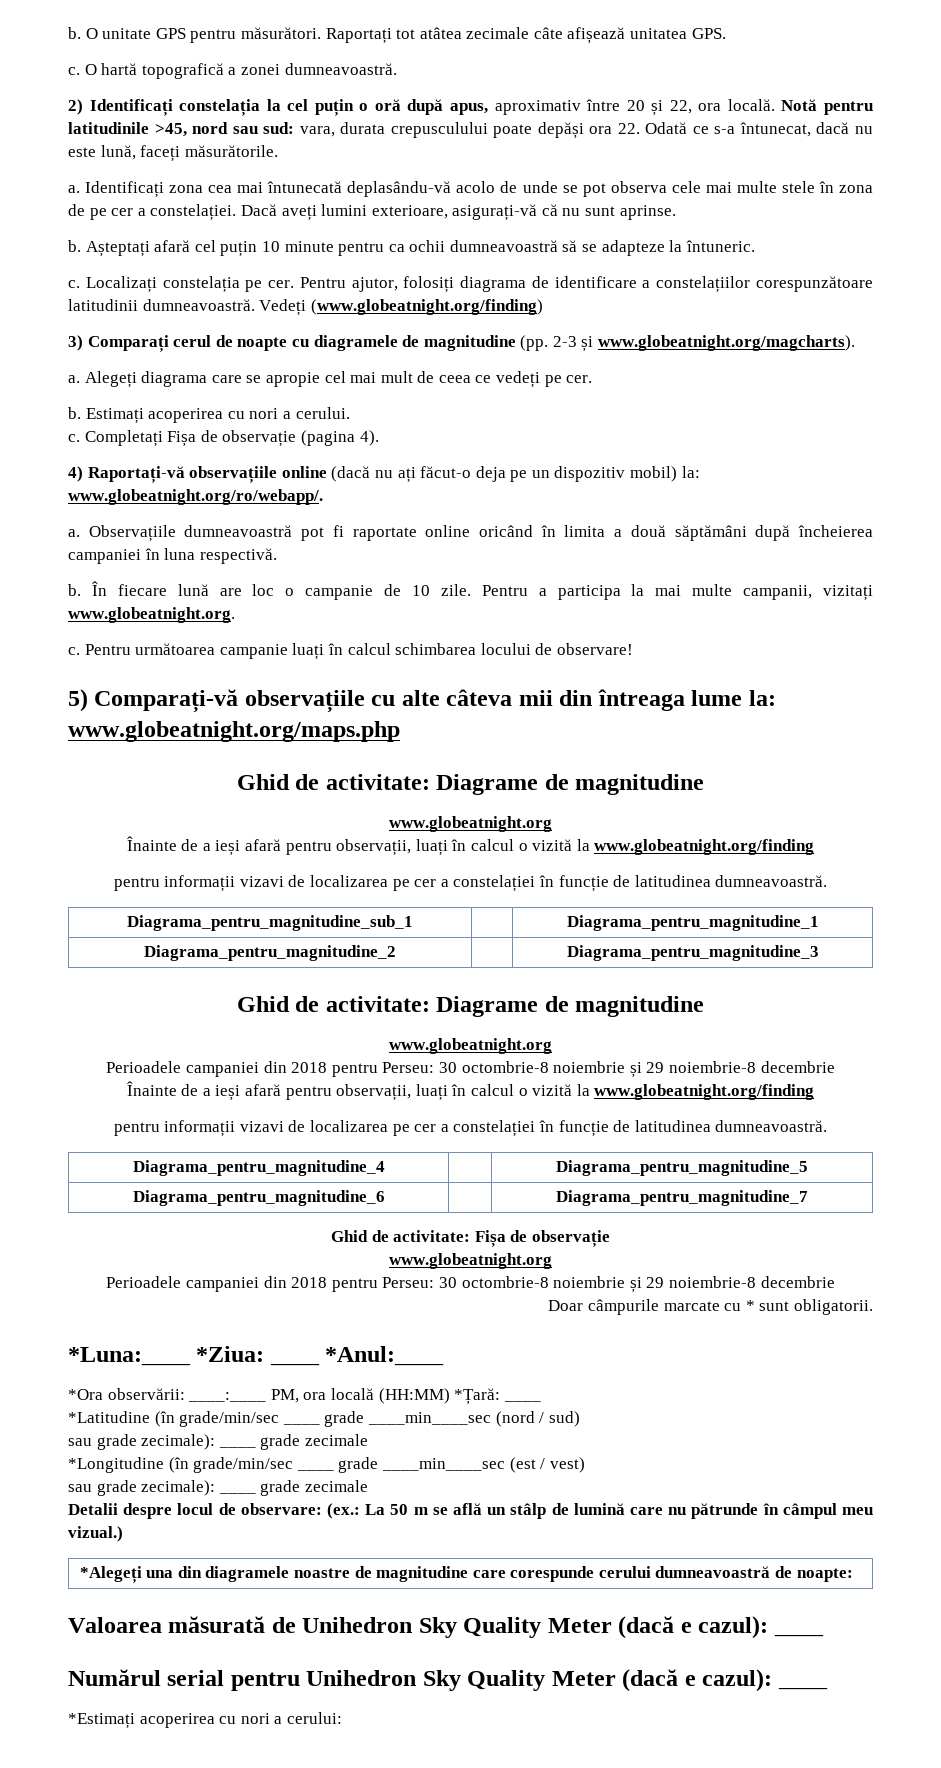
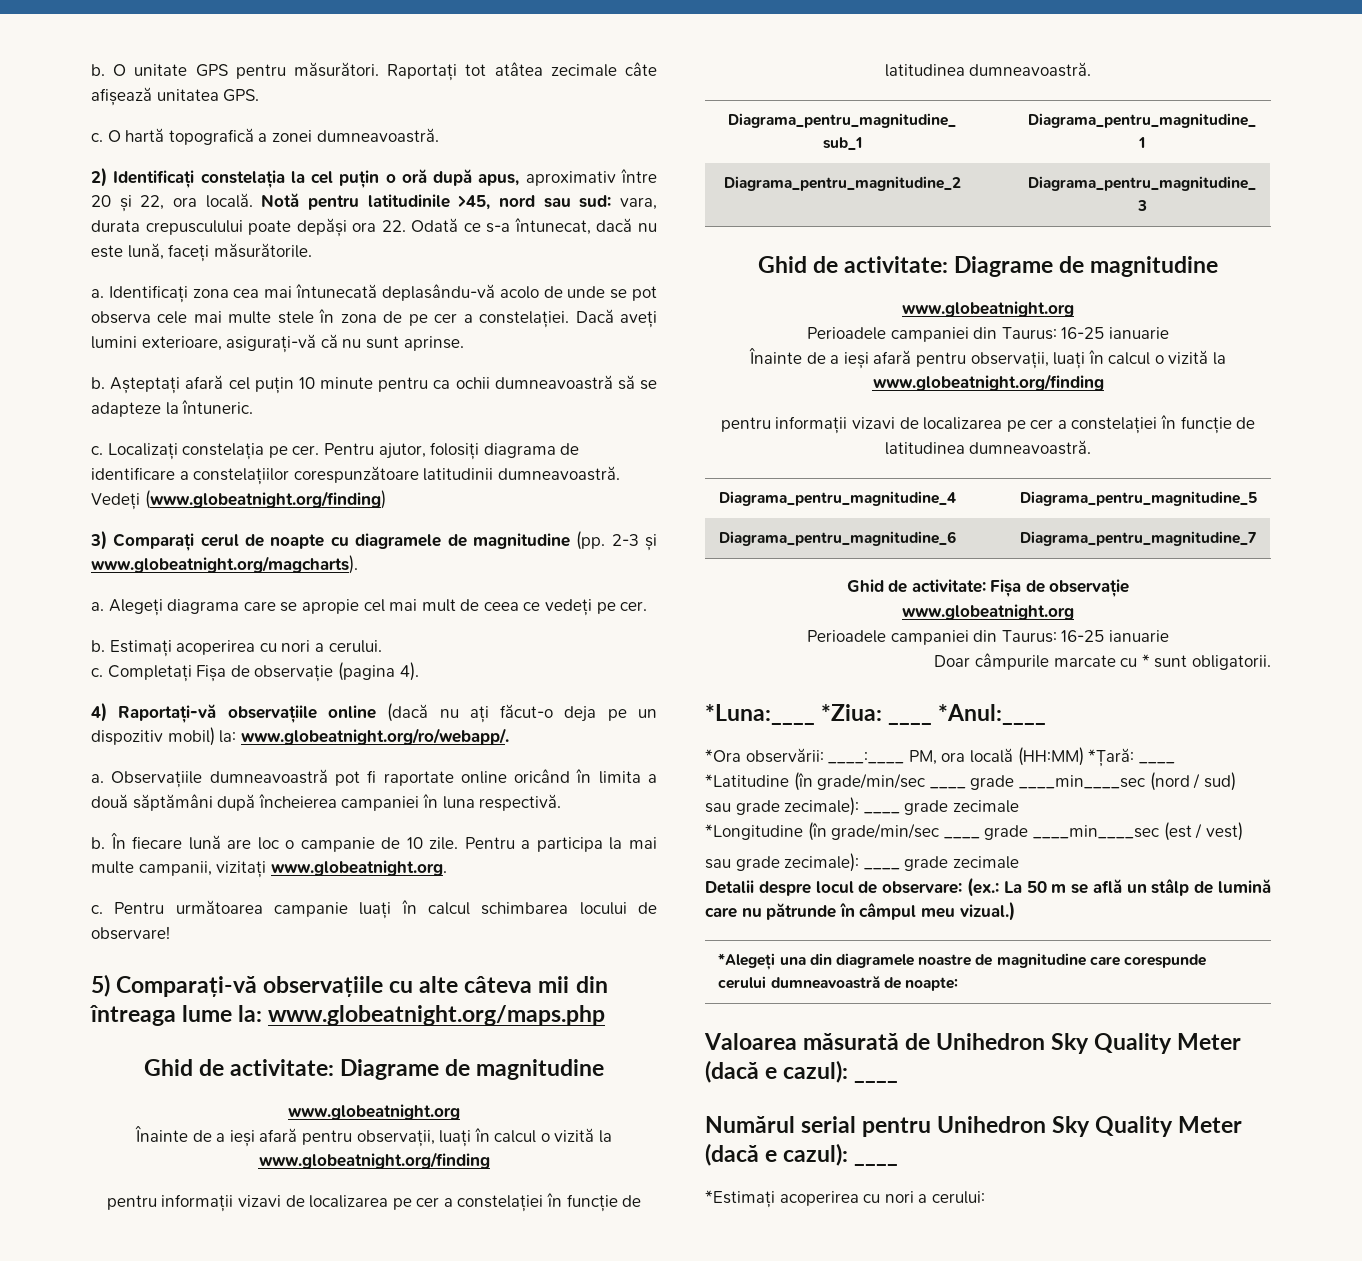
[291,1061,835,1078] 2018 pentru Perseu: 30 octombrie-8 noiembrie și 29 noiembrie-8 decembrie -> [1001,327,1169,340] Taurus: 16-25 ianuarie
[291,1276,835,1293] 2018 pentru Perseu: 30 octombrie-8 noiembrie și 29 noiembrie-8 decembrie -> [1001,630,1169,643] Taurus: 16-25 ianuarie

